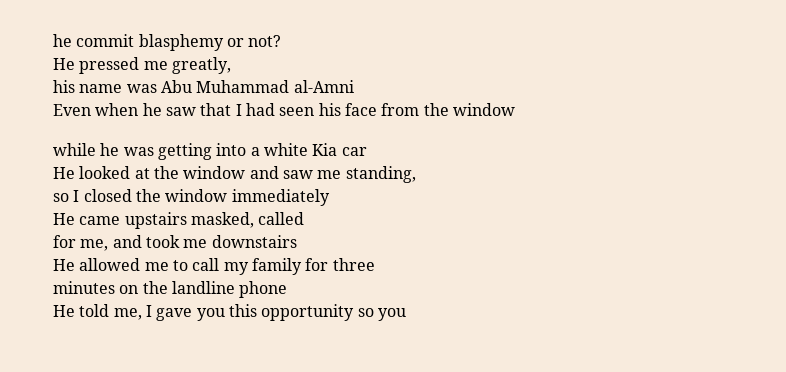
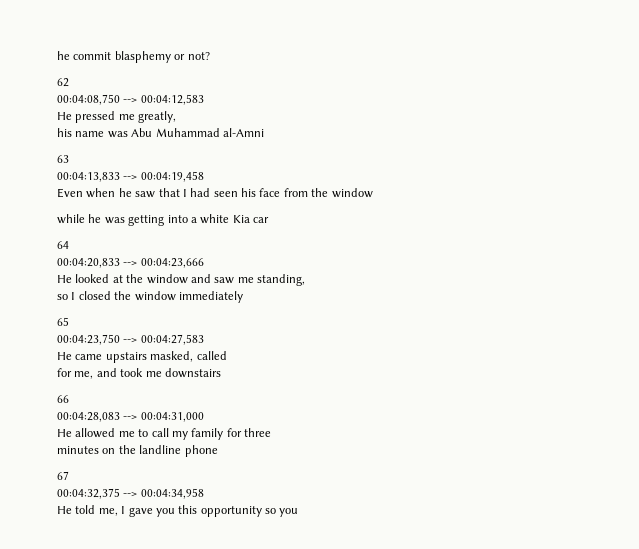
(282, 41) none -> [57,78,69,87] [57,94,204,105] // 62 // 00:04:08,750 --> 00:04:12,583
(354, 86) none -> [57,155,69,163] [57,171,204,182] // 63 // 00:04:13,833 --> 00:04:19,458
(367, 151) none -> [57,241,69,249] [57,258,204,268] // 64 // 00:04:20,833 --> 00:04:23,666
(330, 197) none -> [57,317,69,326] [57,334,204,345] // 65 // 00:04:23,750 --> 00:04:27,583
(297, 241) none -> [57,395,69,403] [57,412,204,422] // 66 // 00:04:28,083 --> 00:04:31,000
(288, 289) none -> [57,471,69,480] [57,488,204,499] // 67 // 00:04:32,375 --> 00:04:34,958

